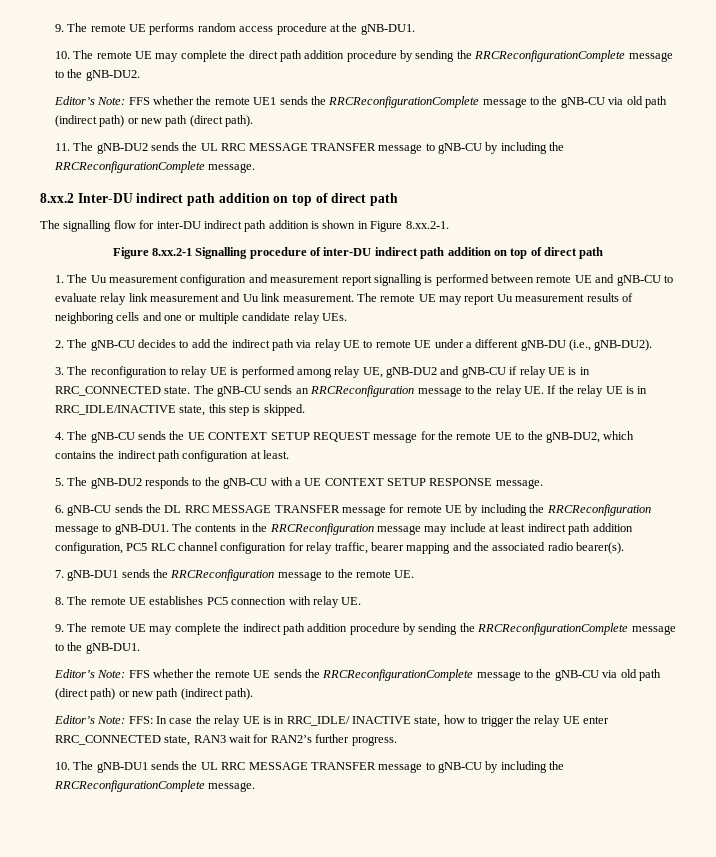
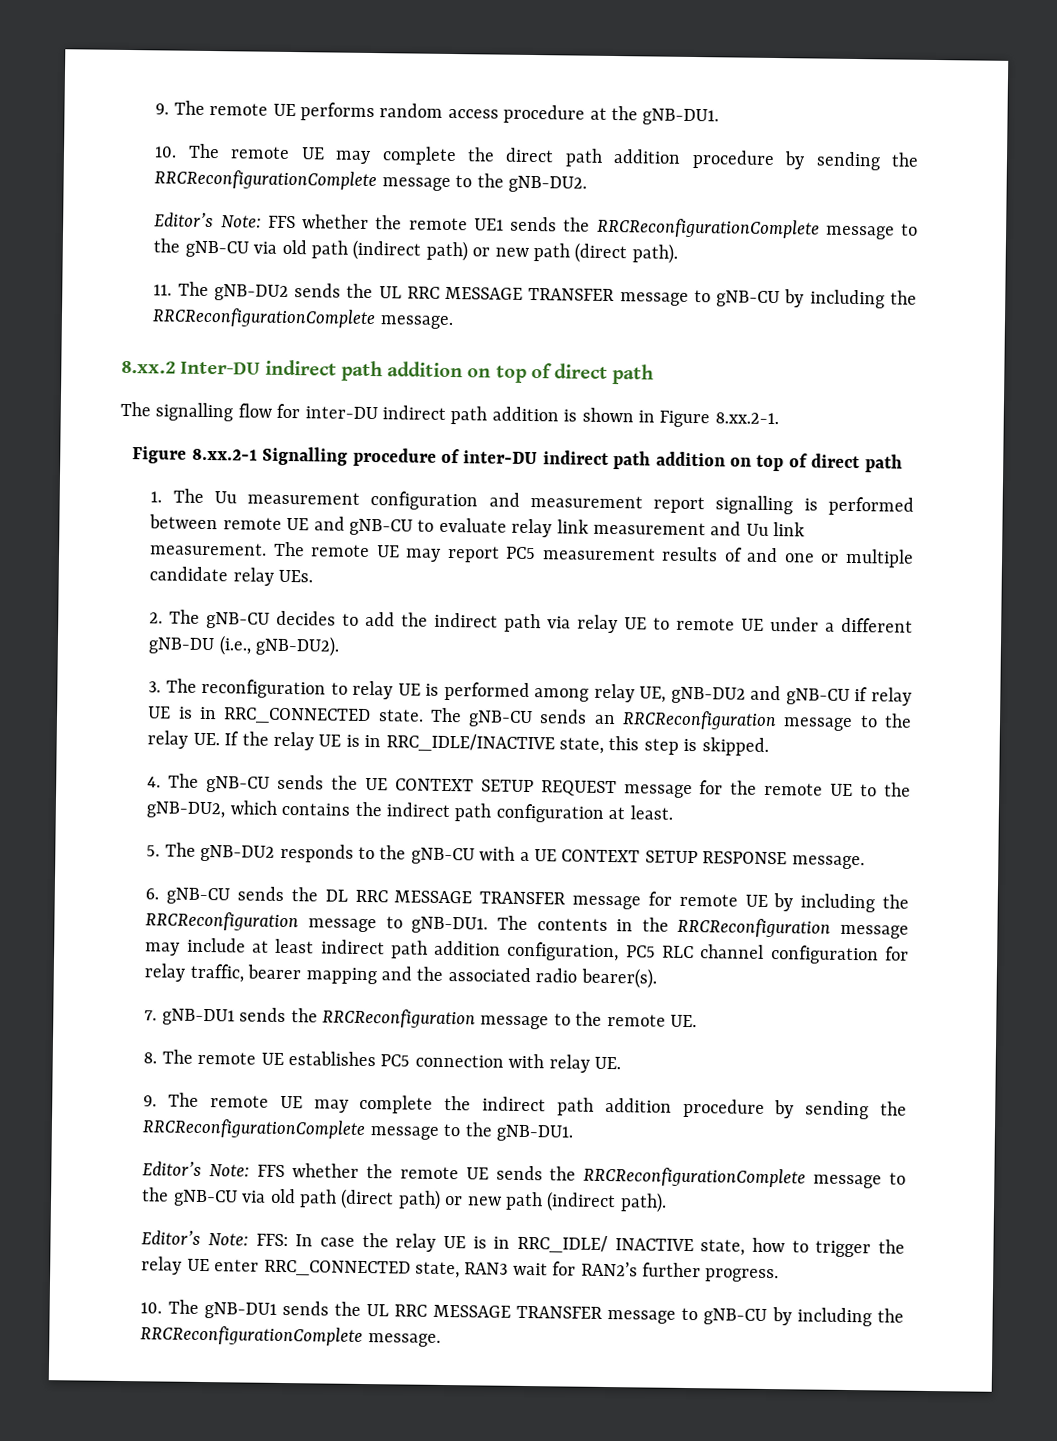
[496,294,513,302] Uu -> [506,546,537,560] PC5
[54,312,140,324] neighboring cells -> (743, 554) none

